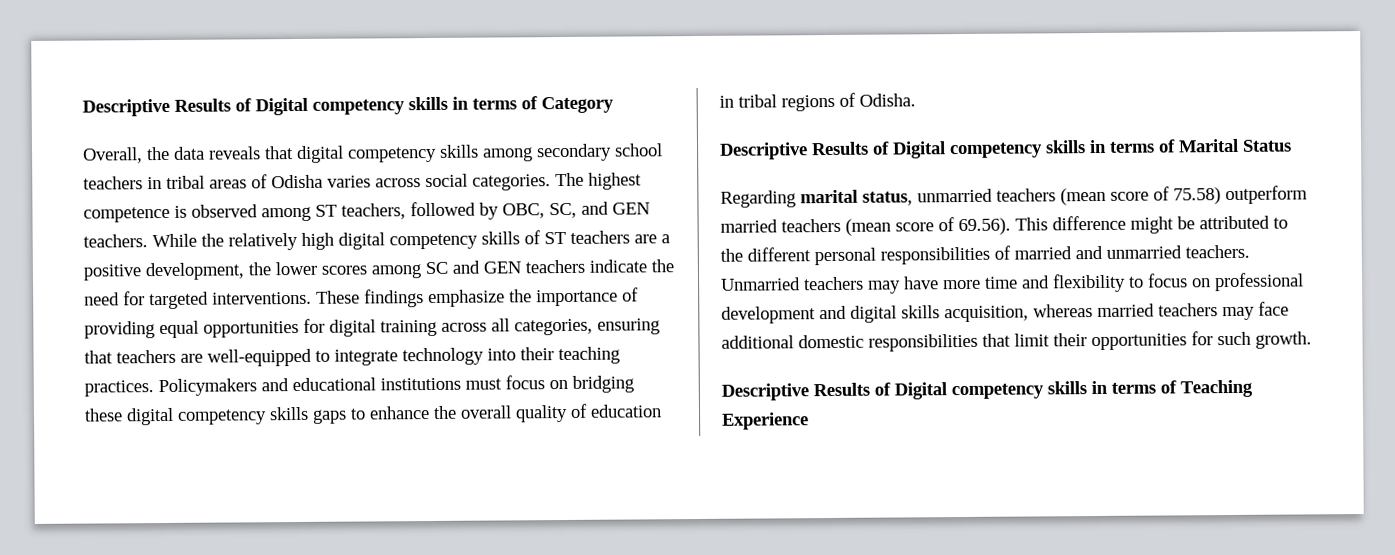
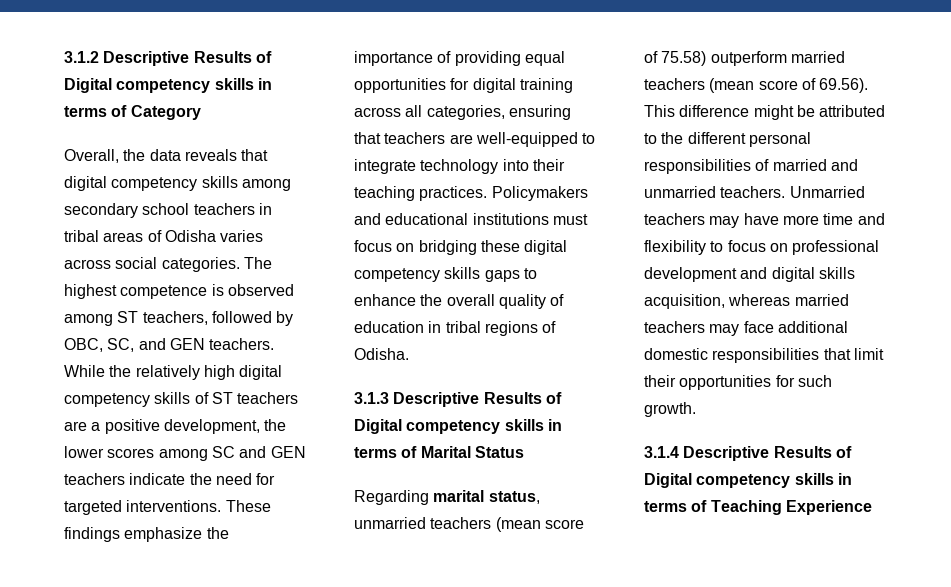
(82, 107) none -> [64,51,99,63] 3.1.2
(916, 100) none -> [354,392,389,404] 3.1.3
(1312, 340) none -> [644,446,679,458] 3.1.4

